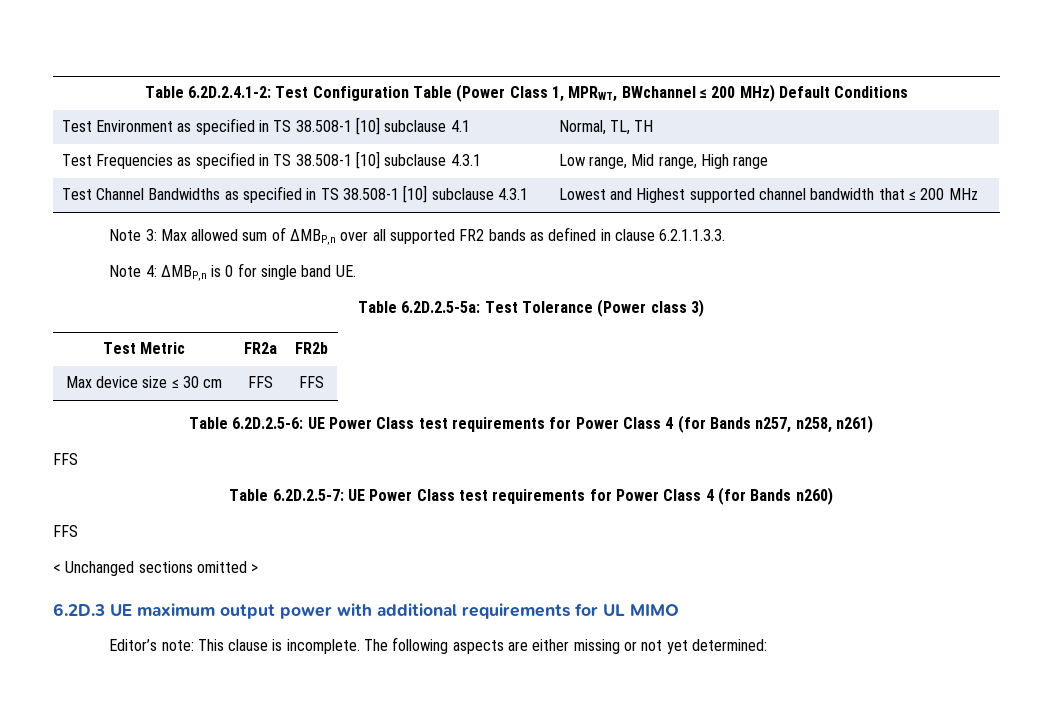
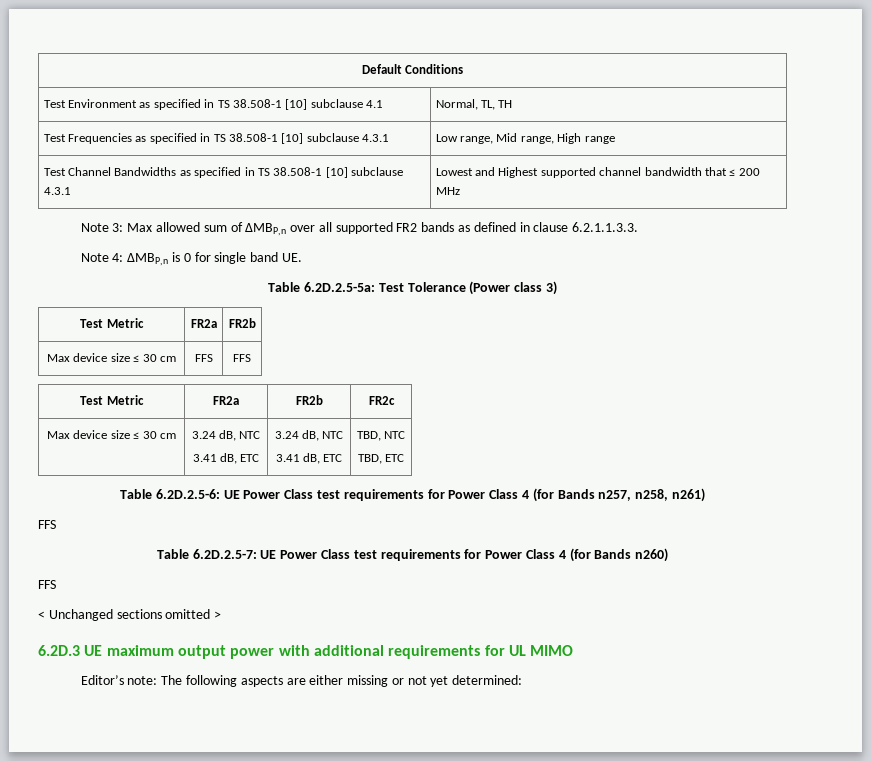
[144,84,775,102] Table 6.2D.2.4.1-2: Test Configuration Table (Power Class 1, MPRWT, BWchannel ≤ 200 MHz) -> (361, 69) none
(324, 382) none -> [80,395,144,405] [213,396,239,405] [295,395,323,405] [368,396,395,405] [47,430,176,439] [191,430,261,441] [192,453,260,464] [274,430,344,441] [275,453,343,464] [356,431,406,441] [357,454,405,464] // Test Metric | FR2a | FR2b | FR2c // Max device size ≤ 30 cm | 3.24 dB, NTC // 3.41 dB, ETC | 3.24 dB, NTC // 3.41 dB, ETC | TBD, NTC // TBD, ETC
[197,639,360,654] This clause is incomplete. -> (158, 680) none

